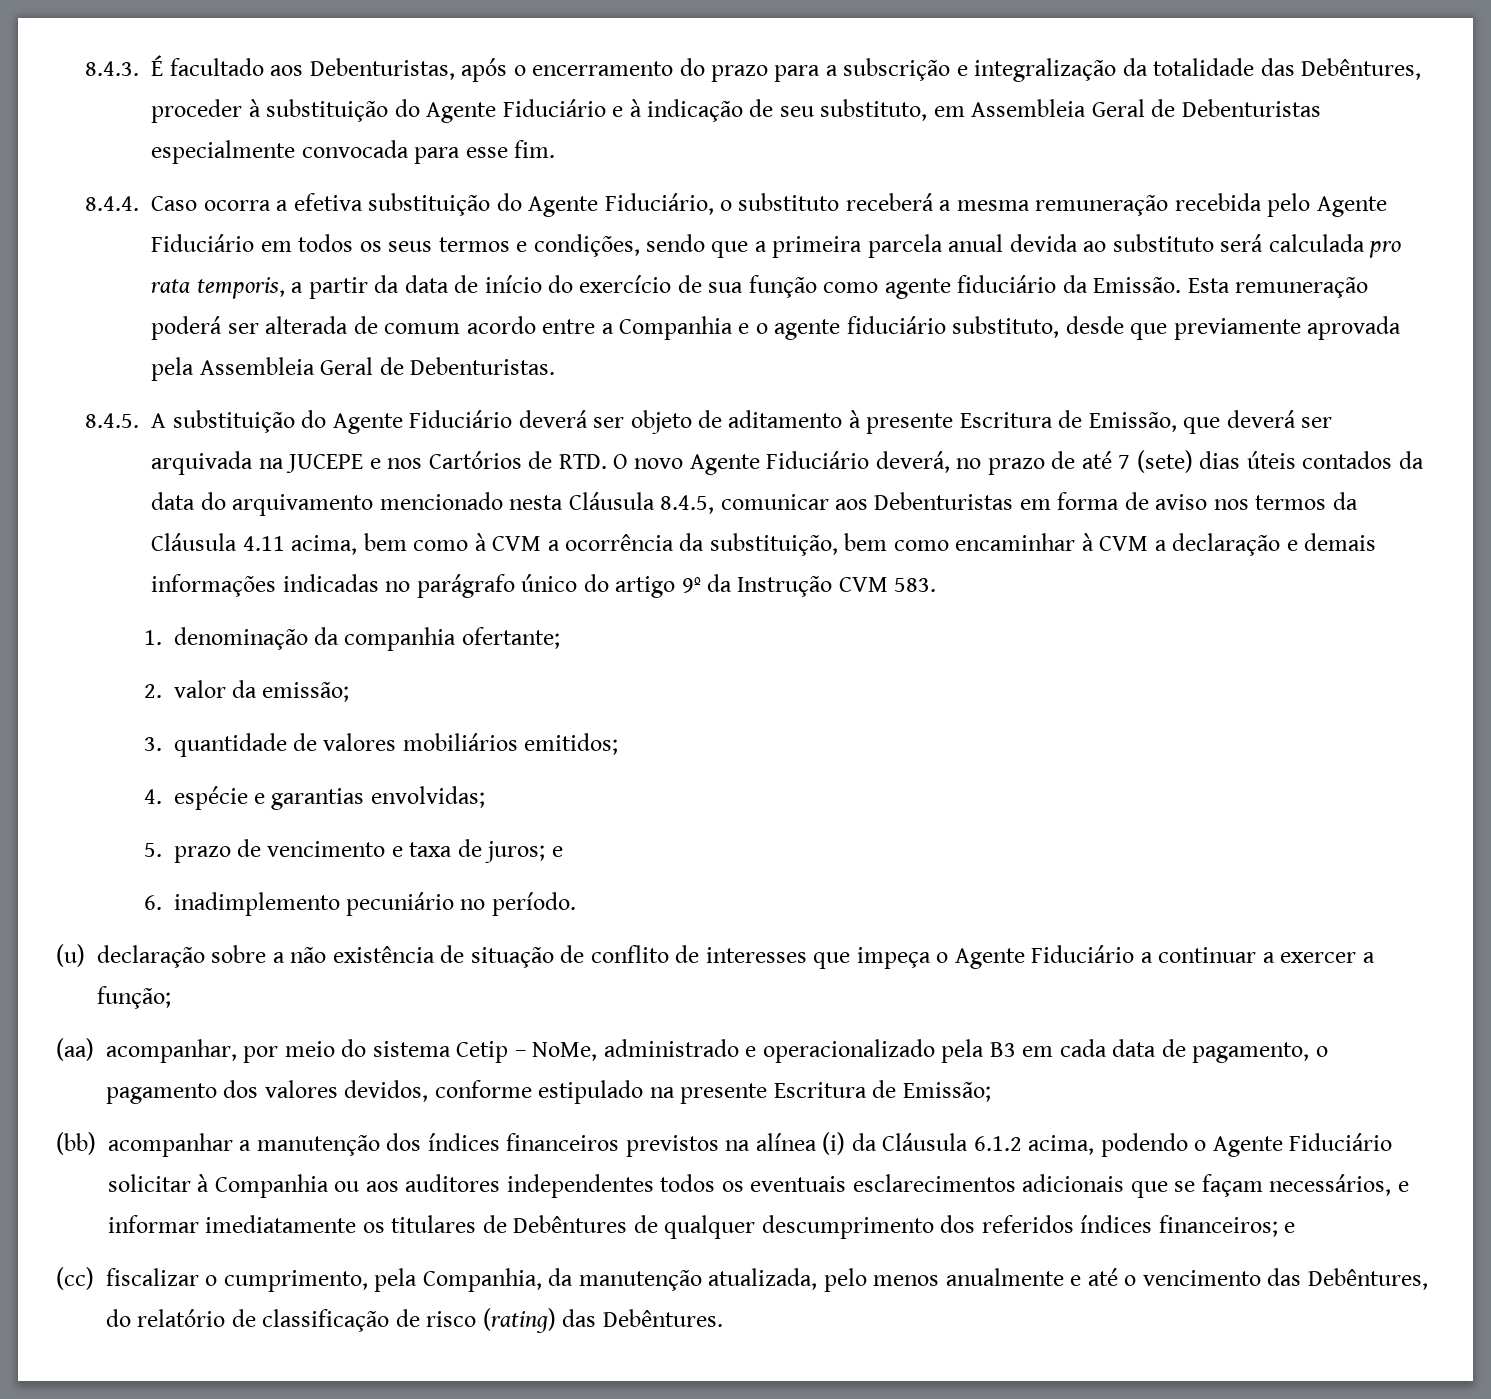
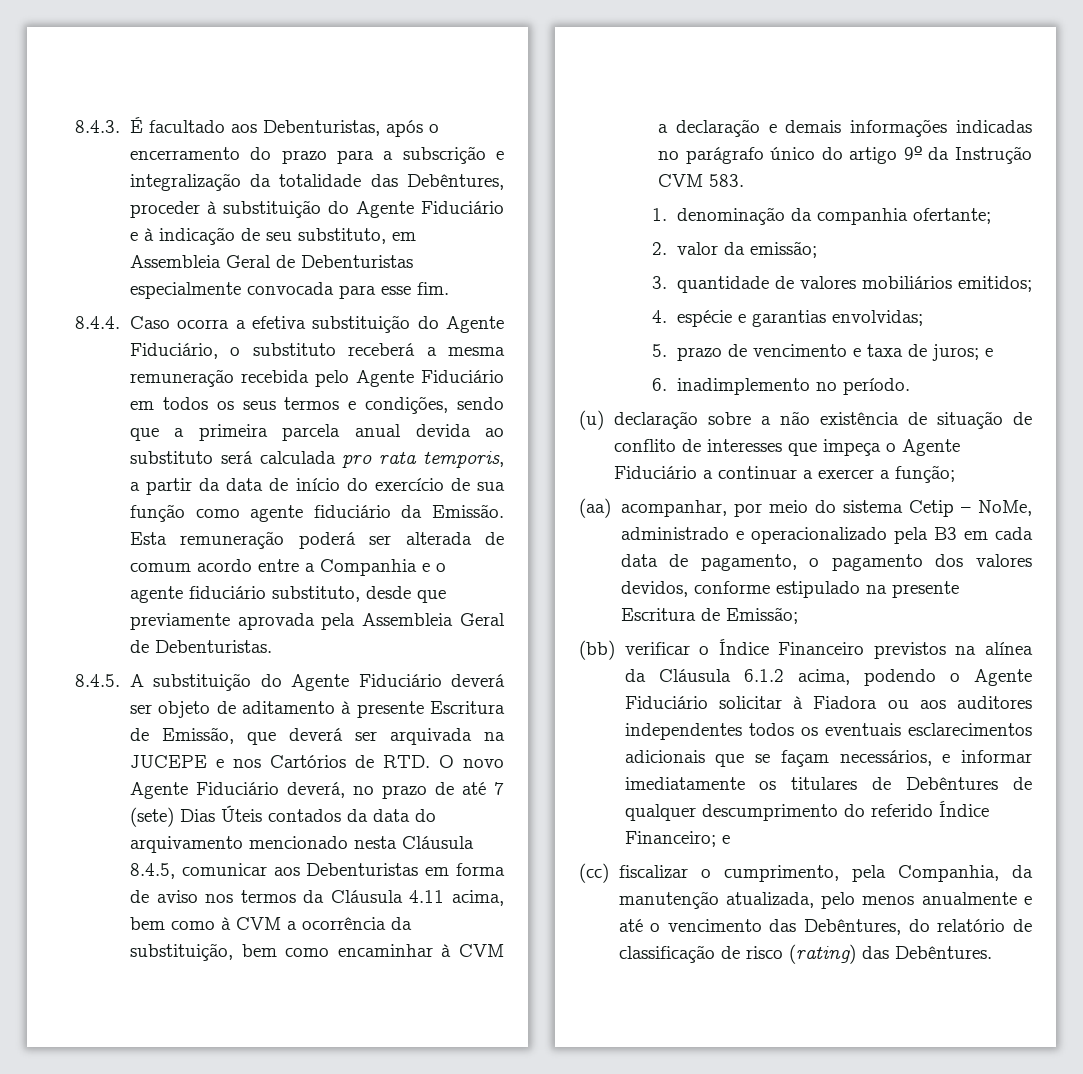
[1199,451,1296,469] dias úteis -> [179,805,262,822] Dias Úteis
[345,892,454,916] pecuniário -> (810, 386) none
[108,1133,620,1157] acompanhar a manutenção dos índices financeiros -> [624,639,865,655] verificar o Índice Financeiro
[822,1132,846,1155] (i) -> (1033, 648) none
[214,1174,329,1198] Companhia -> [813,696,878,709] Fiadora
[940,1215,1278,1237] dos referidos índices financeiros; -> [843,801,989,817] [624,831,716,847] do referido Índice Financeiro;

